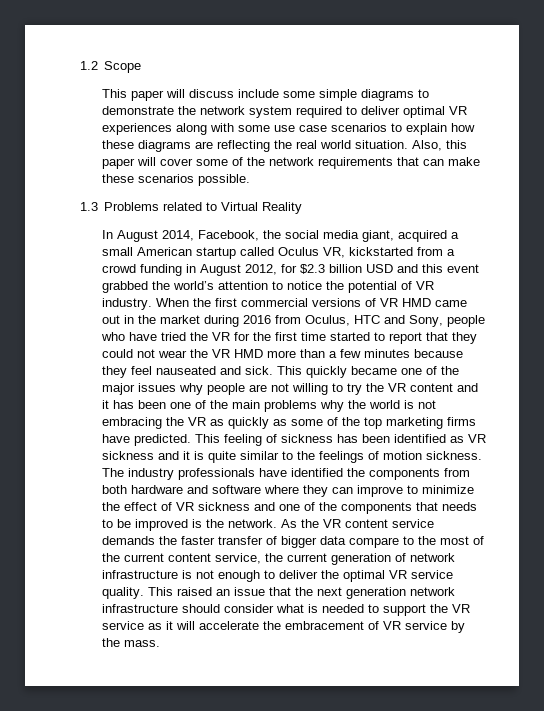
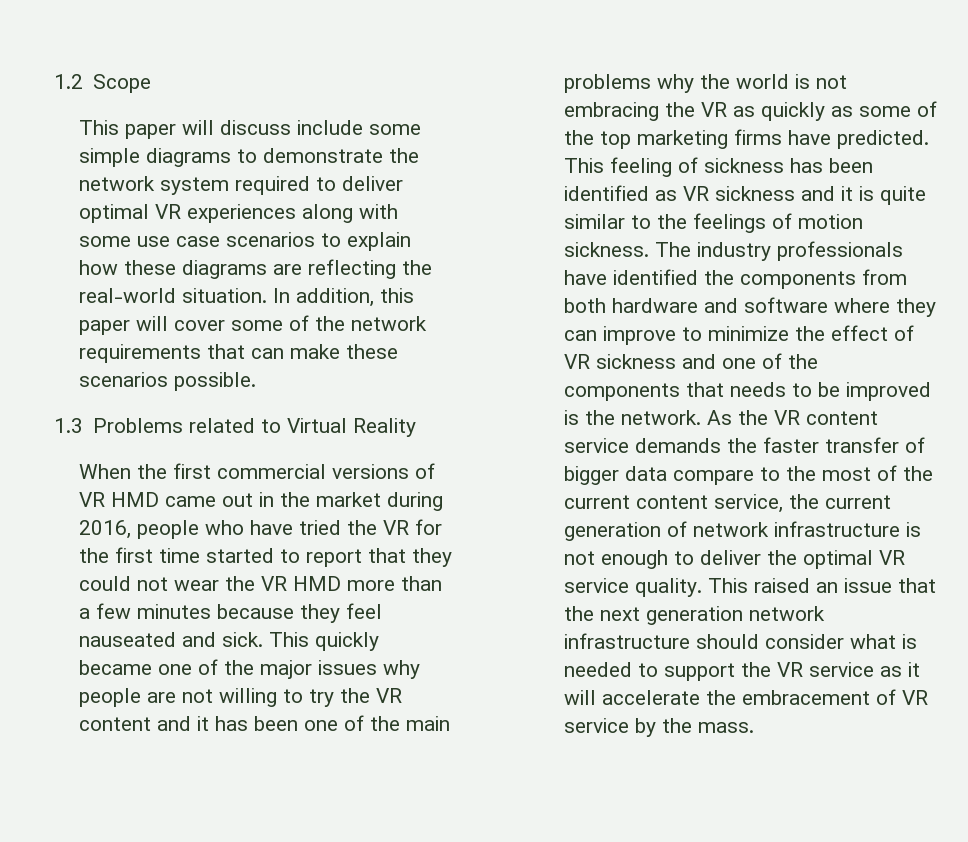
[295,140,442,151] real world situation. Also, -> [78,288,374,307] real-world situation. In addition,
[101,230,459,242] [101,247,455,259] [101,264,479,276] [101,281,434,293] [101,298,152,310] In August 2014, Facebook, the social media giant, acquired a small American startup called Oculus VR, kickstarted from a crowd funding in August 2012, for $2.3 billion USD and this event grabbed the world’s attention to notice the potential of VR industry. -> (417, 427) none
[242,315,443,327] 2016 from Oculus, HTC and Sony, -> [78,520,131,539] 2016,

